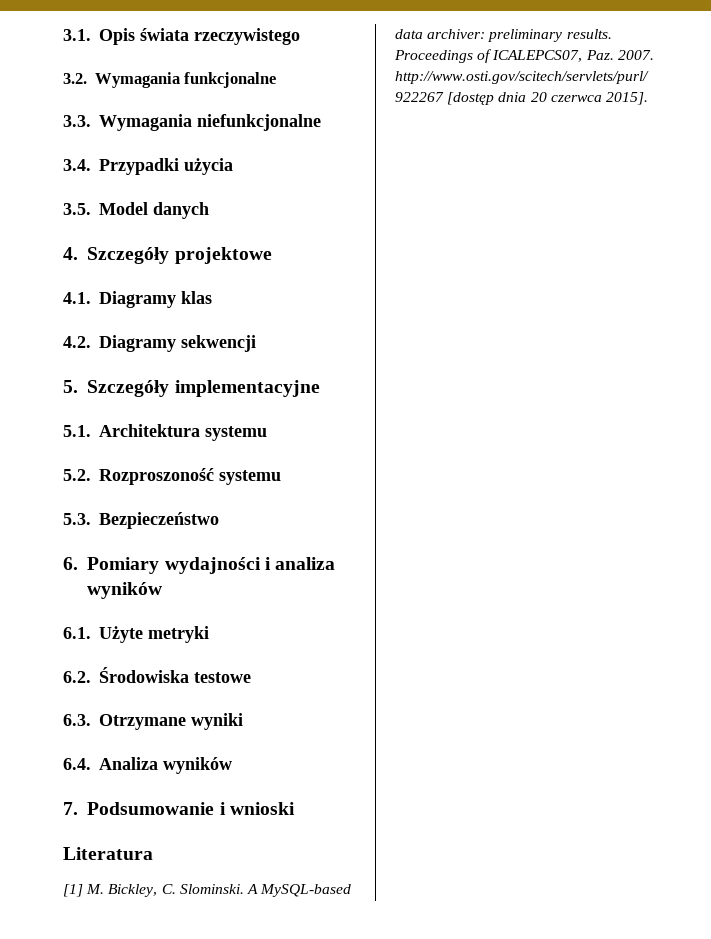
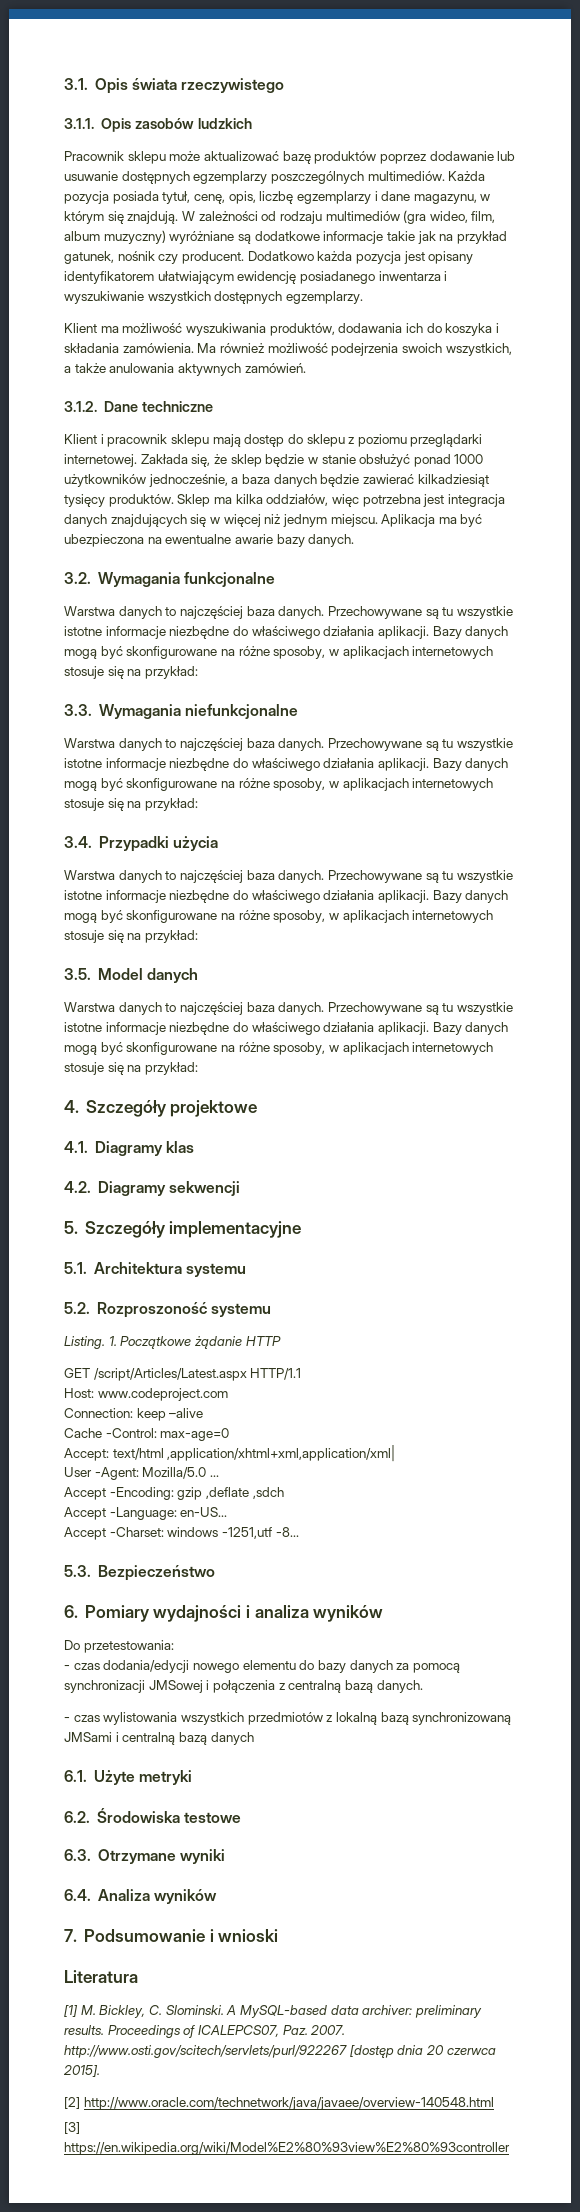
[63,72,277,88] [63,114,321,131] [63,158,233,175] [63,202,209,219] 3.2. Wymagania funkcjonalne // 3.3. Wymagania niefunkcjonalne // 3.4. Przypadki użycia // 3.5. Model danych -> [64,118,252,132] [64,151,516,164] [64,171,486,184] [64,191,491,204] [64,210,496,224] [64,230,507,244] [64,251,474,264] [64,271,448,284] [64,291,363,304] [64,323,499,336] [64,343,512,356] [64,363,306,376] [64,401,213,412] [64,434,483,447] [64,454,484,467] [64,474,489,487] [64,494,505,507] [64,514,483,527] [64,534,355,547] [64,572,275,587] [64,606,513,619] [64,626,509,639] [64,646,494,659] [64,666,198,679] [64,704,298,719] [64,738,513,751] [64,758,509,771] [64,778,494,791] [64,798,198,811] [64,836,218,852] [64,870,513,883] [64,890,509,903] [64,910,494,923] [64,930,198,943] [64,968,198,983] [64,1002,513,1015] [64,1022,509,1035] [64,1042,494,1055] [64,1062,198,1075] 3.1.1. Opis zasobów ludzkich // Pracownik sklepu może aktualizować bazę produktów poprzez dodawanie lub usuwanie dostępnych egzemplarzy poszczególnych multimediów. Każda pozycja posiada tytuł, cenę, opis, liczbę egzemplarzy i dane magazynu, w którym się znajdują. W zależności od rodzaju multimediów (gra wideo, film, album muzyczny) wyróżniane są dodatkowe informacje takie jak na przykład gatunek, nośnik czy producent. Dodatkowo każda pozycja jest opisany identyfikatorem ułatwiającym ewidencję posiadanego inwentarza i wyszukiwanie wszystkich dostępnych egzemplarzy. // Klient ma możliwość wyszukiwania produktów, dodawania ich do koszyka i składania zamówienia. Ma również możliwość podejrzenia swoich wszystkich, a także anulowania aktywnych zamówień. // 3.1.2. Dane techniczne // Klient i pracownik sklepu mają dostęp do sklepu z poziomu przeglądarki internetowej. Zakłada się, że sklep będzie w stanie obsłużyć ponad 1000 użytkowników jednocześnie, a baza danych będzie zawierać kilkadziesiąt tysięcy produktów. Sklep ma kilka oddziałów, więc potrzebna jest integracja danych znajdujących się w więcej niż jednym miejscu. Aplikacja ma być ubezpieczona na ewentualne awarie bazy danych. // 3.2. Wymagania funkcjonalne // Warstwa danych to najczęściej baza danych. Przechowywane są tu wszystkie istotne informacje niezbędne do właściwego działania aplikacji. Bazy danych mogą być skonfigurowane na różne sposoby, w aplikacjach internetowych stosuje się na przykład: // 3.3. Wymagania niefunkcjonalne // Warstwa danych to najczęściej baza danych. Przechowywane są tu wszystkie istotne informacje niezbędne do właściwego działania aplikacji. Bazy danych mogą być skonfigurowane na różne sposoby, w aplikacjach internetowych stosuje się na przykład: // 3.4. Przypadki użycia // Warstwa danych to najczęściej baza danych. Przechowywane są tu wszystkie istotne informacje niezbędne do właściwego działania aplikacji. Bazy danych mogą być skonfigurowane na różne sposoby, w aplikacjach internetowych stosuje się na przykład: // 3.5. Model danych // Warstwa danych to najczęściej baza danych. Przechowywane są tu wszystkie istotne informacje niezbędne do właściwego działania aplikacji. Bazy danych mogą być skonfigurowane na różne sposoby, w aplikacjach internetowych stosuje się na przykład:
(281, 477) none -> [64,1336,281,1349] [64,1368,302,1381] [64,1388,228,1401] [64,1408,204,1421] [64,1428,230,1441] [64,1445,396,1462] [64,1467,219,1480] [64,1487,284,1500] [64,1507,228,1520] [64,1527,299,1540] // Listing. 1. Początkowe żądanie HTTP // GET /script/Articles/Latest.aspx HTTP/1.1 // Host: www.codeproject.com // Connection: keep –alive // Cache -Control: max-age=0 // Accept: text/html ,application/xhtml+xml,application/xml| // User -Agent: Mozilla/5.0 ... // Accept -Encoding: gzip ,deflate ,sdch // Accept -Language: en-US... // Accept -Charset: windows -1251,utf -8...
(163, 590) none -> [64,1640,174,1653] [64,1660,460,1673] [64,1680,423,1693] [64,1712,512,1725] [64,1732,254,1745] // Do przetestowania: // - czas dodania/edycji nowego elementu do bazy danych za pomocą synchronizacji JMSowej i połączenia z centralną bazą danych. // - czas wylistowania wszystkich przedmiotów z lokalną bazą synchronizowaną JMSami i centralną bazą danych
(648, 98) none -> [64,2097,494,2110] [64,2122,80,2134] [64,2142,510,2155] // [2] http://www.oracle.com/technetwork/java/javaee/overview-140548.html // [3] https://en.wikipedia.org/wiki/Model%E2%80%93view%E2%80%93controller

